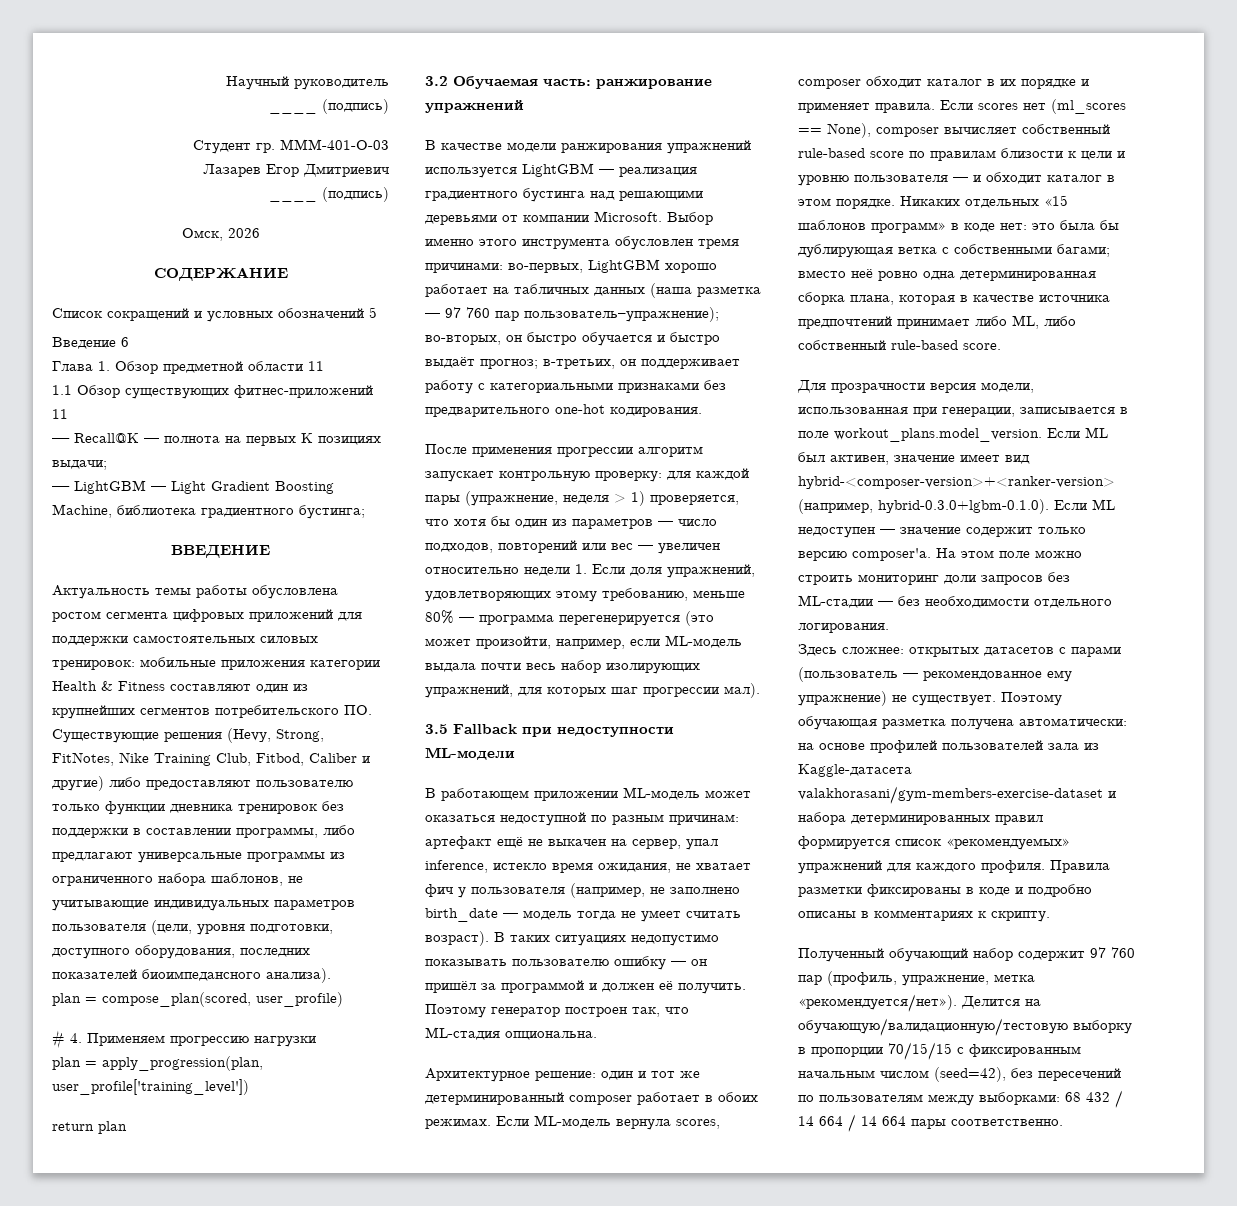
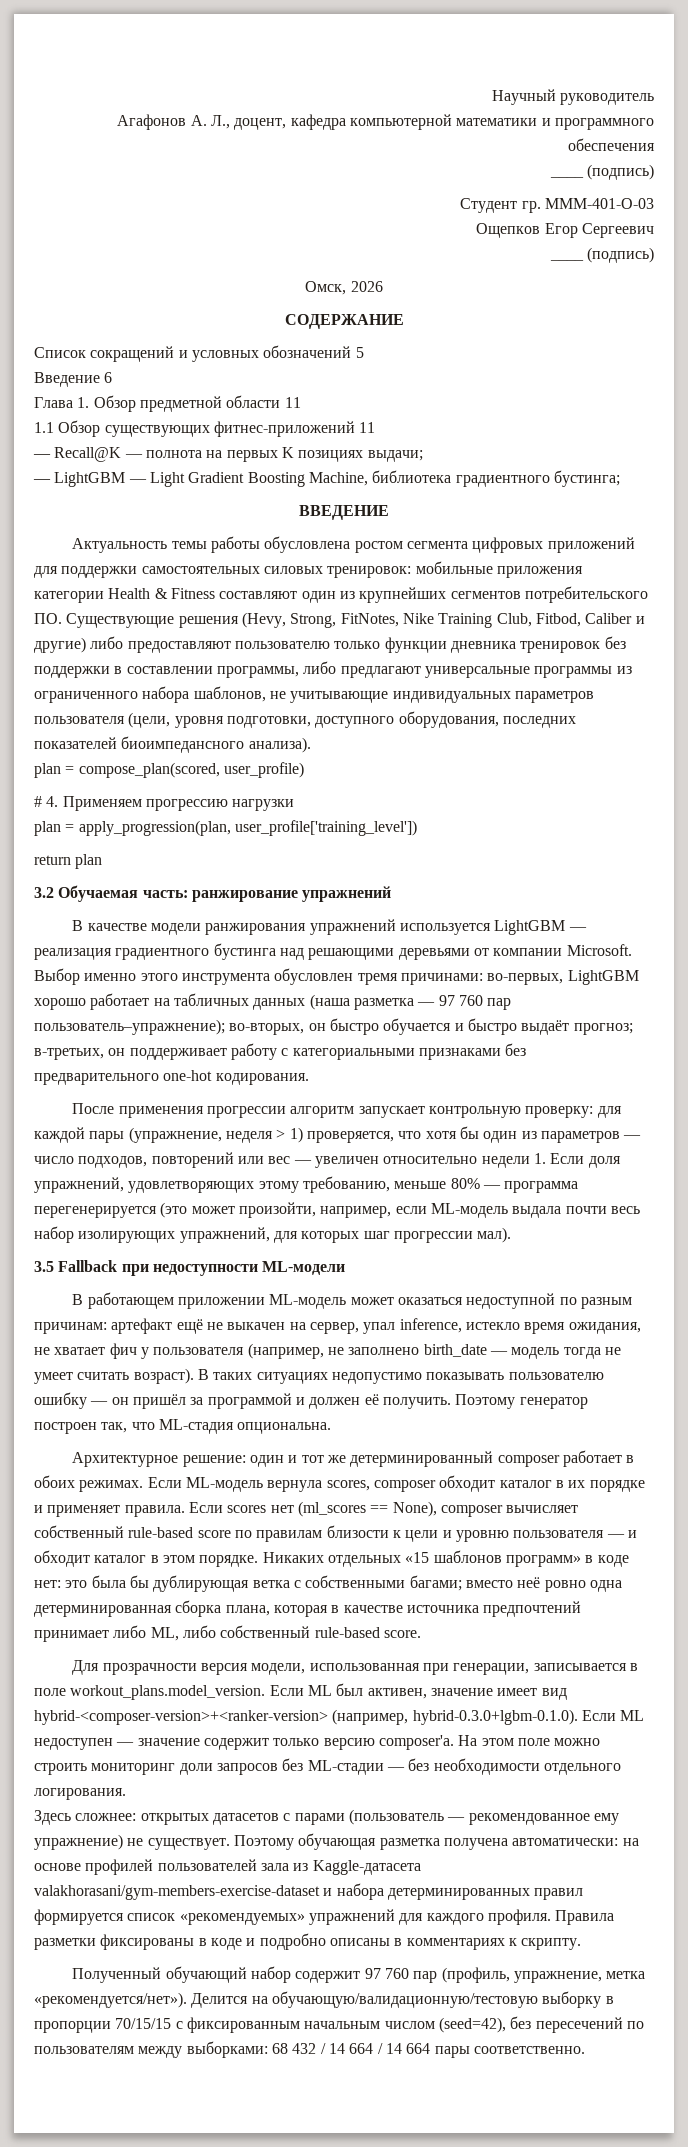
(389, 84) none -> [117,114,655,130] [568,138,655,151] // Агафонов А. Л., доцент, кафедра компьютерной математики и программного обеспечения
[203,164,389,177] Лазарев Егор Дмитриевич -> [476,223,655,238] Ощепков Егор Сергеевич

